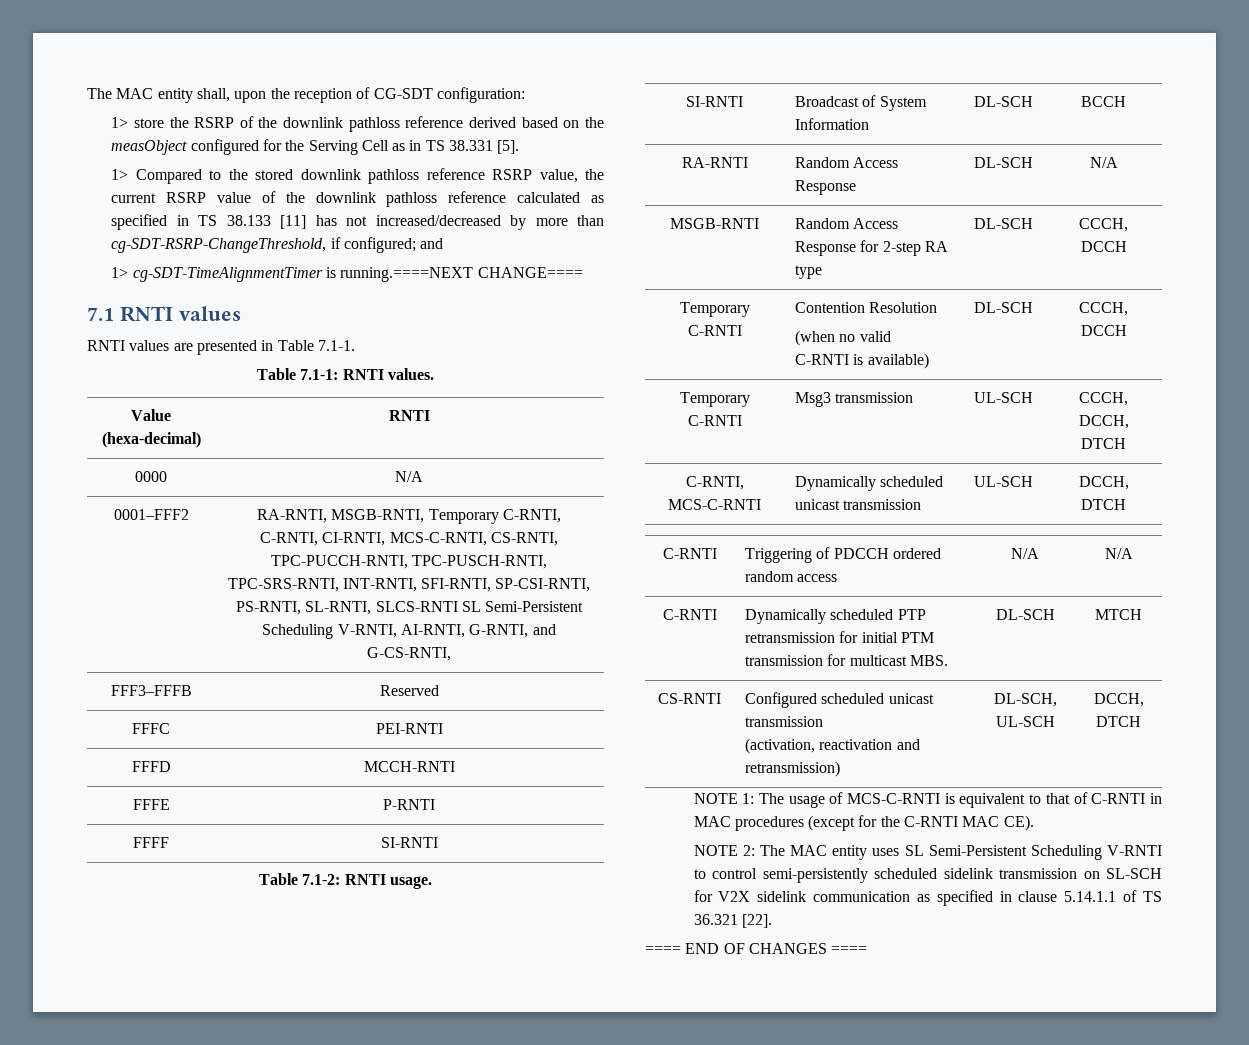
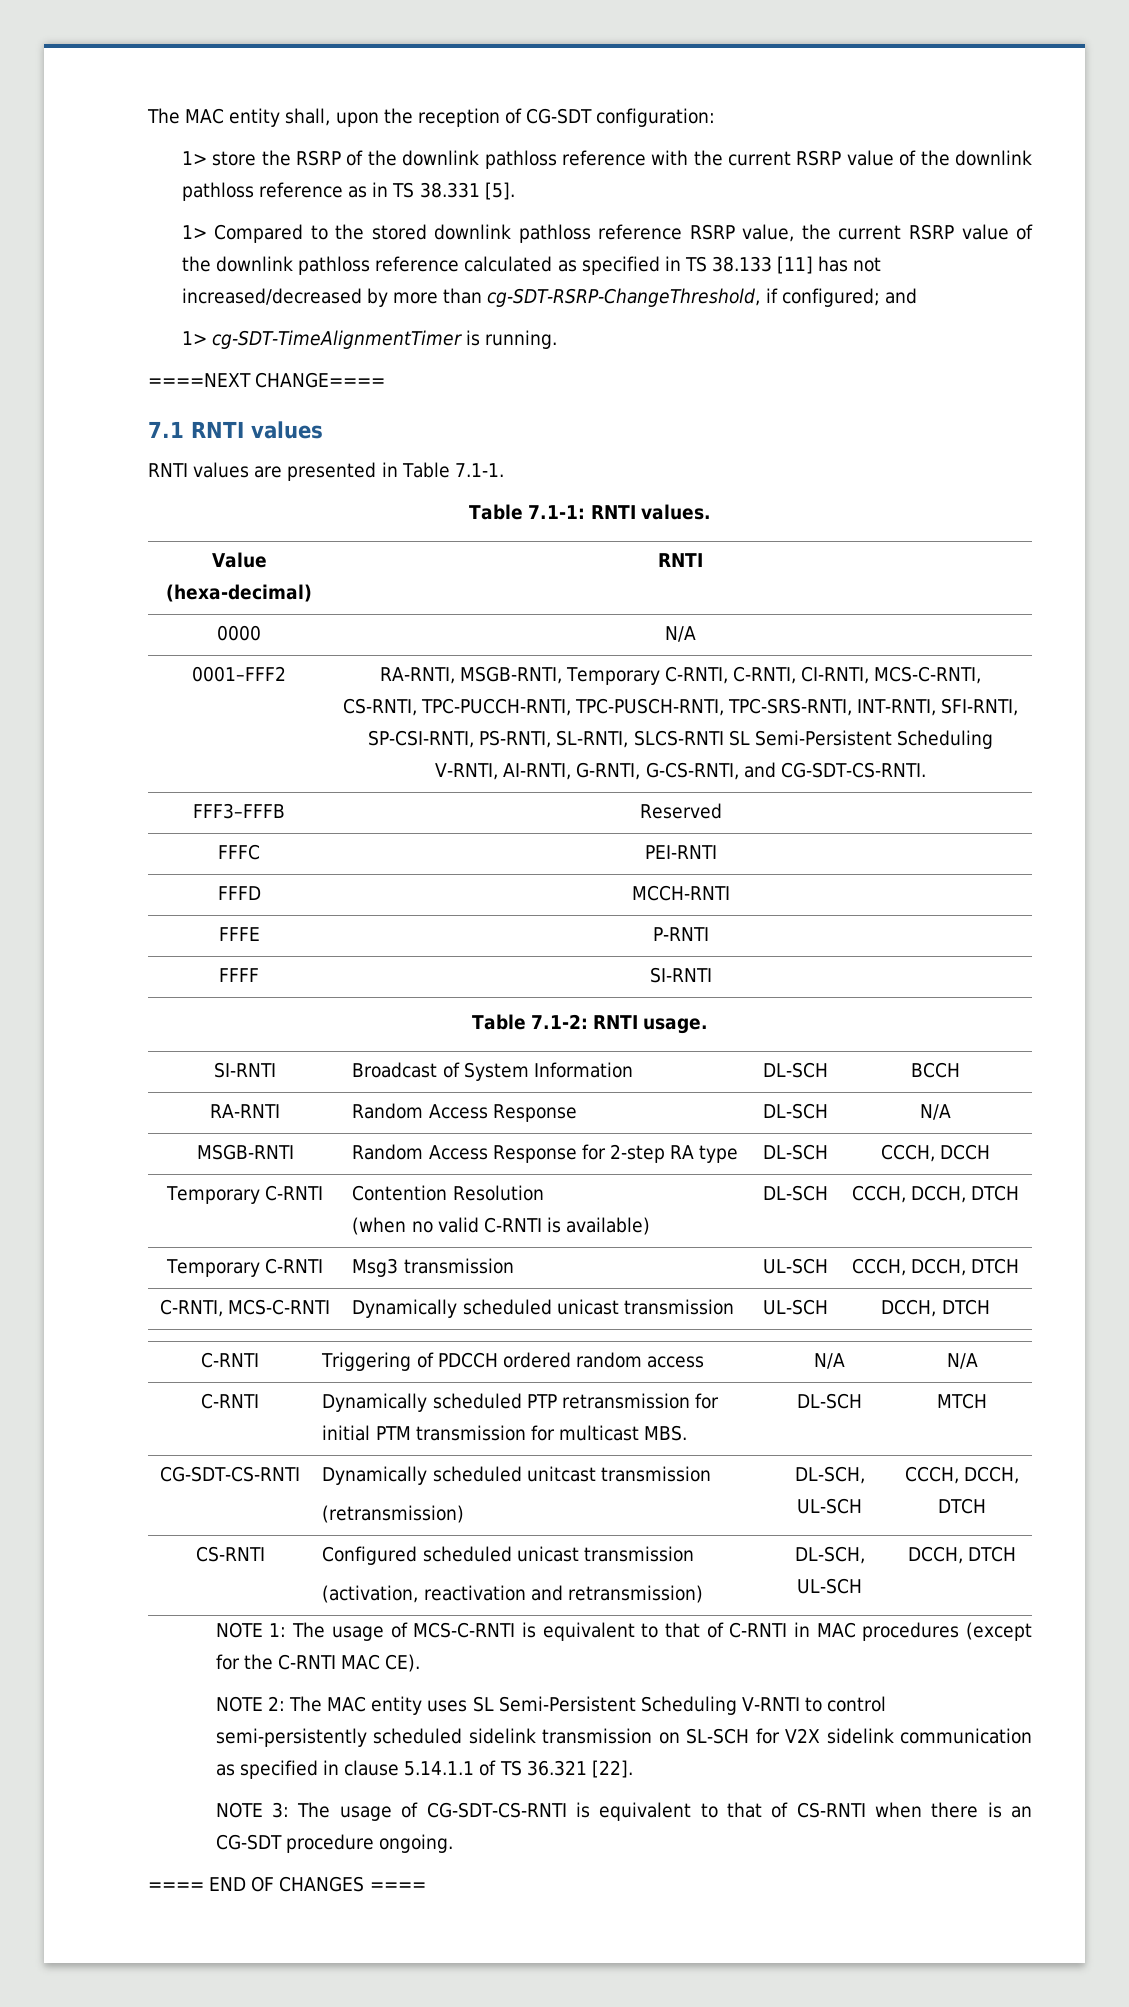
[469,117,604,128] [111,139,389,155] derived based on the measObject configured for the Serving Cell -> [651,150,1033,166] [181,182,344,201] with the current RSRP value of the downlink pathloss reference
[340,267,474,282] running.====NEXT -> [485,330,558,349] [148,373,251,387] running. // ====NEXT
[532,624,556,635] [367,647,451,661] and G-CS-RNTI, -> [645,762,926,780] G-CS-RNTI, and CG-SDT-CS-RNTI.
[1080,325,1127,336] DCCH -> [911,1185,1020,1203] DCCH, DTCH
(1142, 614) none -> [160,1466,301,1482] [322,1466,711,1485] [322,1505,465,1523] [794,1466,865,1484] [797,1498,862,1514] [904,1466,1020,1484] [938,1498,987,1514] // CG-SDT-CS-RNTI | Dynamically scheduled unitcast transmission // (retransmission) | DL-SCH, UL-SCH | CCCH, DCCH, DTCH
(772, 921) none -> [215,1802,1032,1821] [215,1834,454,1853] // NOTE 3: The usage of CG-SDT-CS-RNTI is equivalent to that of CS-RNTI when there is an CG-SDT procedure ongoing.

